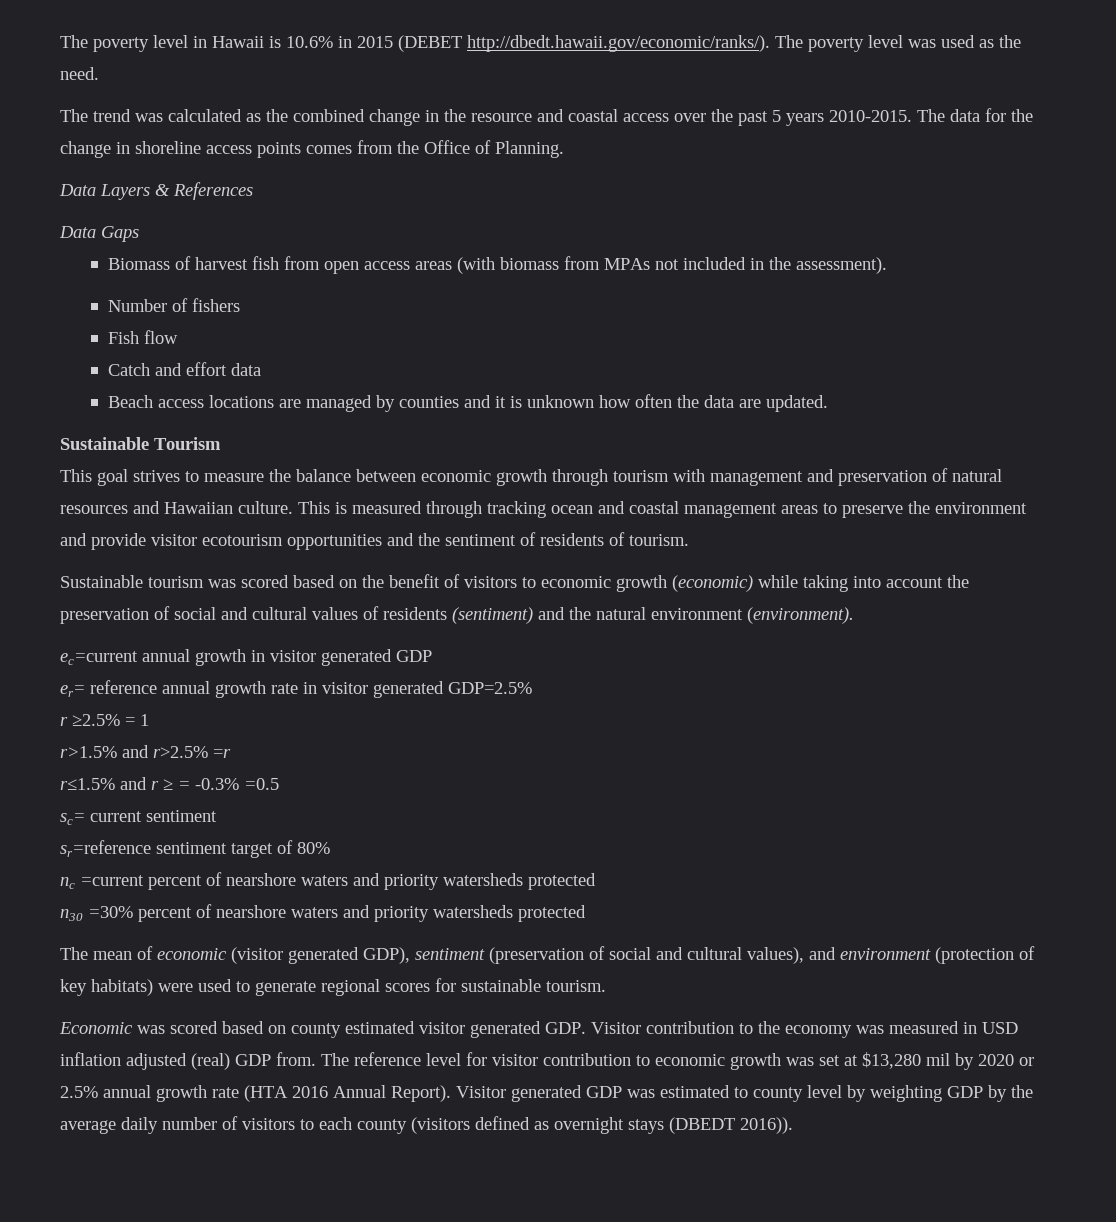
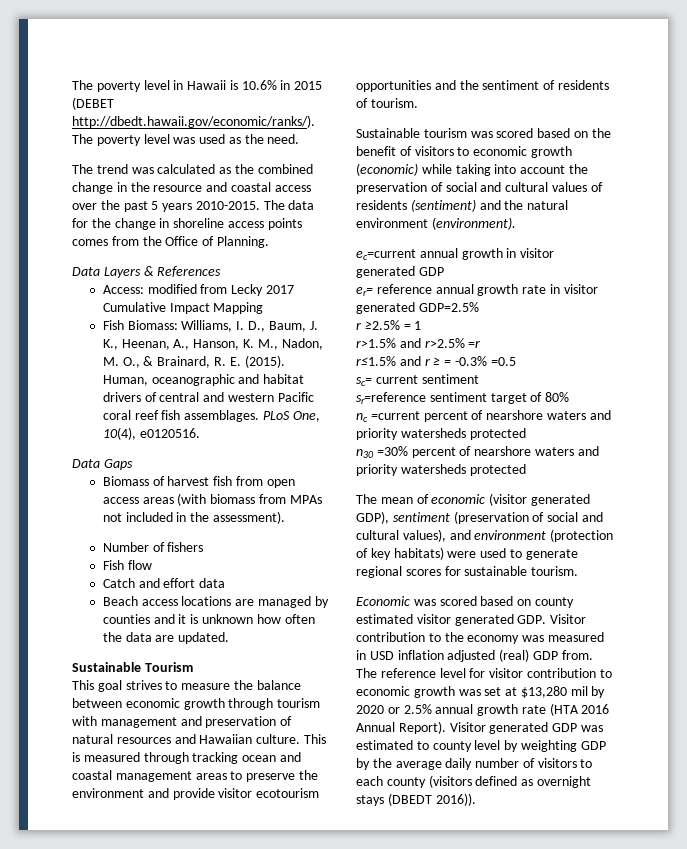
(253, 191) none -> [102,284,294,296] [102,302,264,314] [102,320,318,332] [102,338,323,350] [102,355,285,368] [102,374,305,386] [102,392,314,402] [102,410,320,422] [102,427,200,440] // Access: modified from Lecky 2017 Cumulative Impact Mapping // Fish Biomass: Williams, I. D., Baum, J. K., Heenan, A., Hanson, K. M., Nadon, M. O., & Brainard, R. E. (2015). Human, oceanographic and habitat drivers of central and western Pacific coral reef fish assemblages. PLoS One, 10(4), e0120516.

